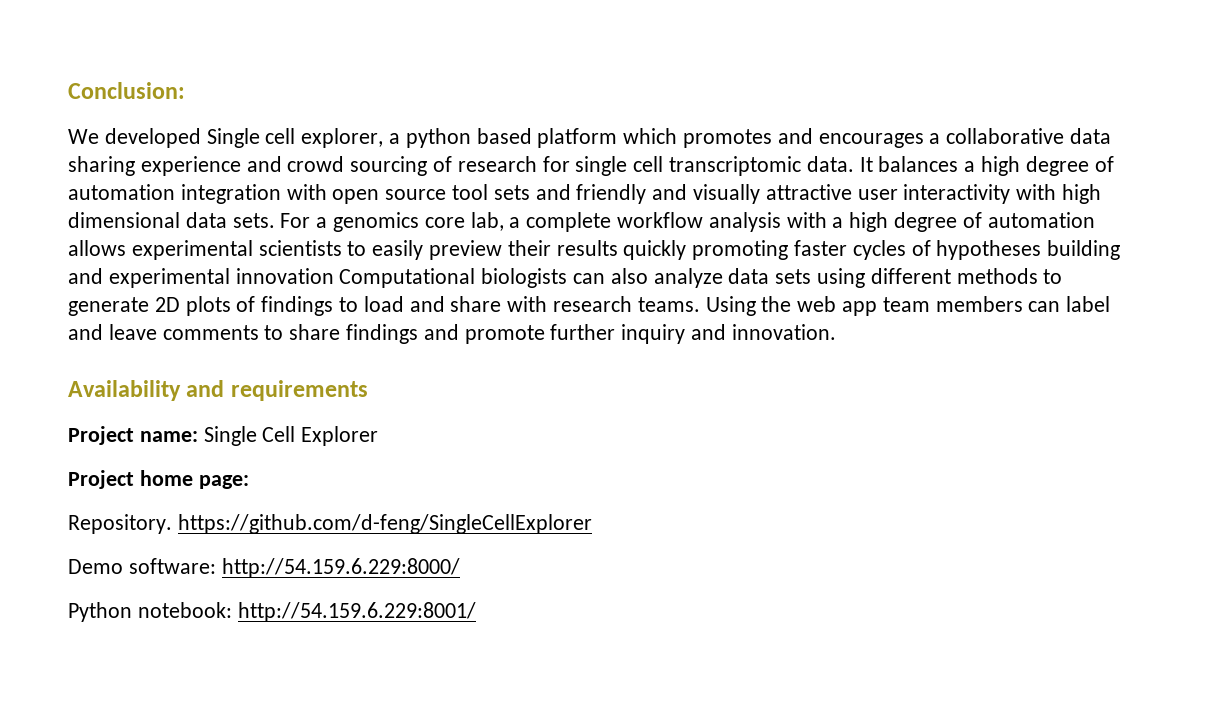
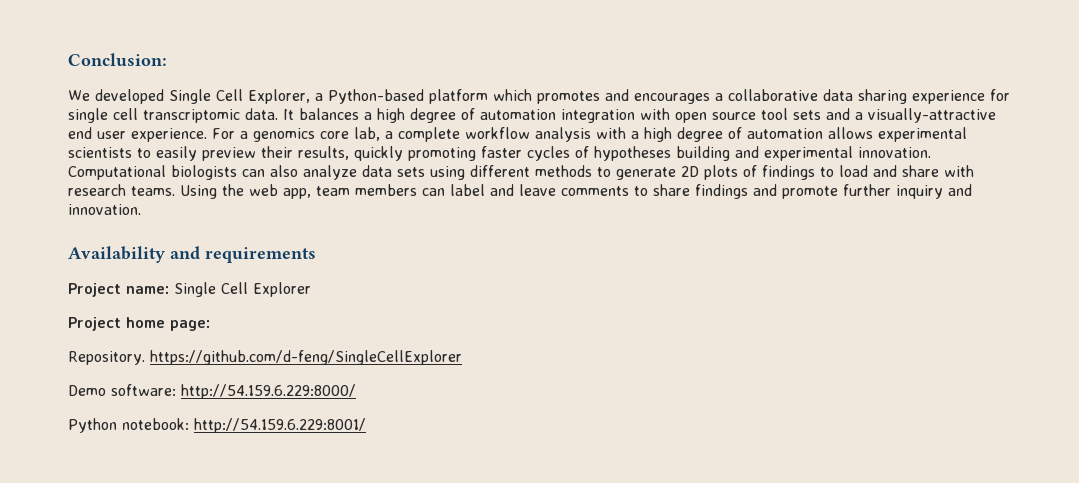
[265,128,532,148] cell explorer, a python based -> [216,89,424,104] Cell Explorer, a Python-based
[246,156,537,176] and crowd sourcing of research -> (985, 97) none
[576,184,1102,204] [68,212,275,228] friendly and visually attractive user interactivity with high dimensional data sets. -> [855,108,996,123] [68,127,207,142] a visually-attractive end user experience.
[556,240,618,256] results -> [298,146,349,160] results,
[235,268,334,284] innovation -> [858,147,931,158] innovation.
[842,301,878,316] app -> [283,188,311,199] app,

